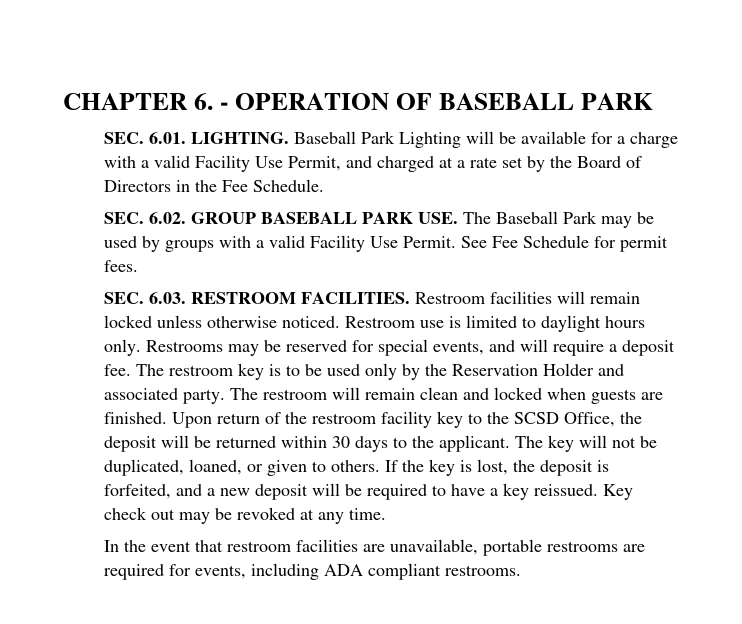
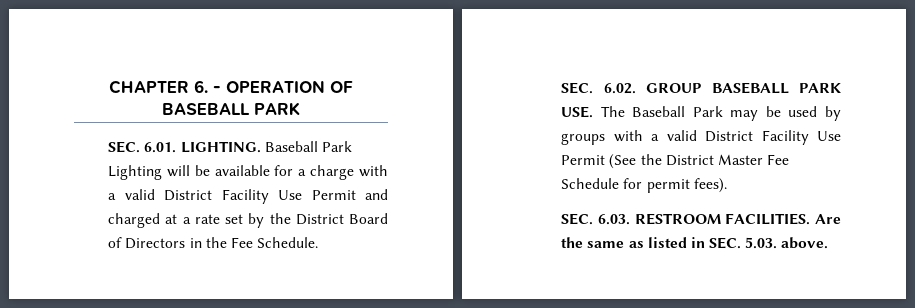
[194,155,341,172] Facility Use Permit, -> [164,189,356,204] District Facility Use Permit
(572, 162) none -> [295,214,344,225] District
[309,235,487,252] Facility Use Permit. See -> [705,130,841,145] [561,154,763,169] District Facility Use Permit (See the District Master
[103,260,138,272] fees. -> [693,178,727,193] fees).
[414,291,640,304] [103,315,645,332] [103,339,675,356] [103,363,624,380] [103,387,663,404] [103,411,642,428] [103,435,657,452] [103,459,609,476] [103,483,633,500] [103,507,386,524] [103,539,645,556] [103,563,521,580] Restroom facilities will remain locked unless otherwise noticed. Restroom use is limited to daylight hours only. Restrooms may be reserved for special events, and will require a deposit fee. The restroom key is to be used only by the Reservation Holder and associated party. The restroom will remain clean and locked when guests are finished. Upon return of the restroom facility key to the SCSD Office, the deposit will be returned within 30 days to the applicant. The key will not be duplicated, loaned, or given to others. If the key is lost, the deposit is forfeited, and a new deposit will be required to have a key reissued. Key check out may be revoked at any time. // In the event that restroom facilities are unavailable, portable restrooms are required for events, including ADA compliant restrooms. -> [815,214,841,224] [561,237,829,249] Are the same as listed in SEC. 5.03. above.

